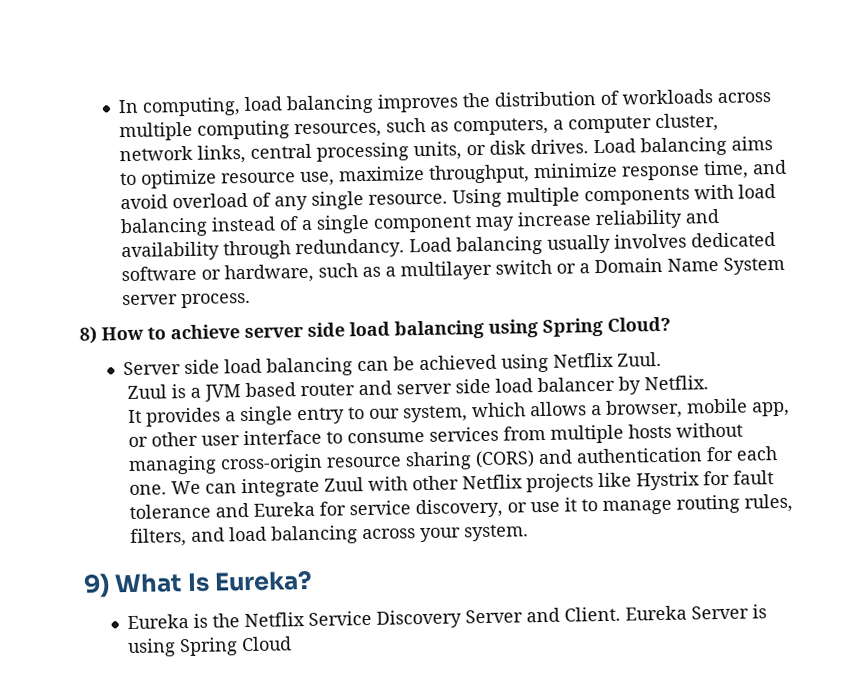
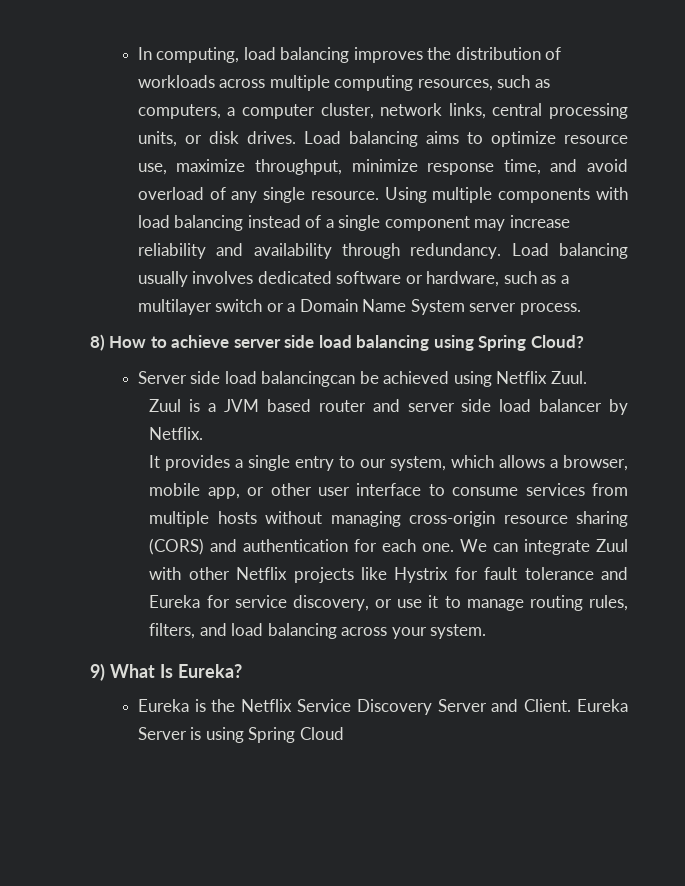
[266,357,390,377] balancing can -> [261,371,356,387] balancingcan

